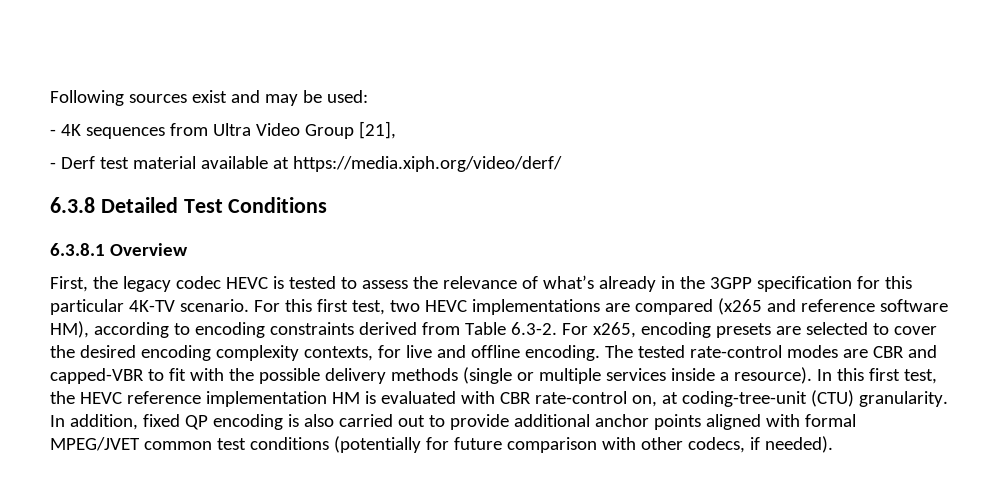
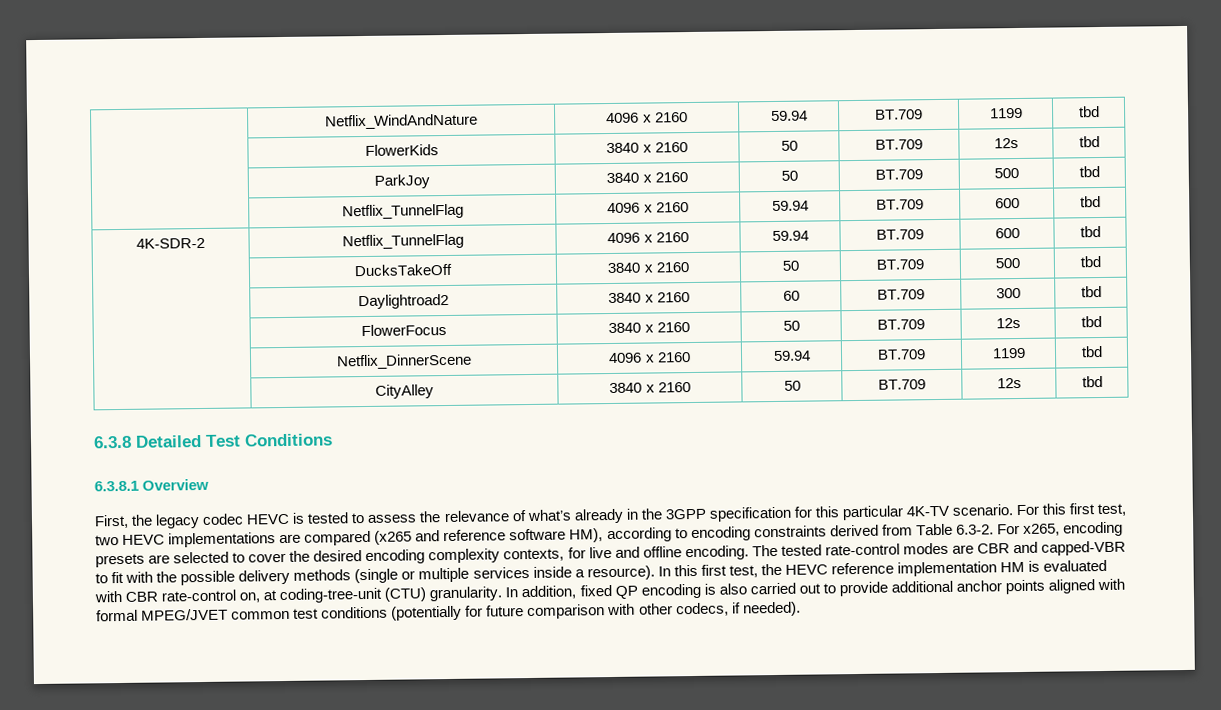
[50,90,368,106] [50,121,396,139] [50,156,562,172] Following sources exist and may be used: // - 4K sequences from Ultra Video Group [21], // - Derf test material available at https://media.xiph.org/video/derf/ -> [325,113,478,130] [606,112,688,124] [770,110,808,122] [875,109,923,120] [989,107,1023,119] [1077,106,1100,118] [364,144,439,156] [606,142,688,154] [780,140,798,151] [875,139,923,150] [993,138,1019,149] [1078,136,1100,148] [373,174,430,189] [606,172,688,184] [780,170,798,181] [875,169,923,180] [993,167,1019,179] [1078,166,1100,178] [341,203,464,220] [607,202,689,214] [771,200,809,212] [876,199,924,210] [994,197,1020,209] [1079,196,1101,208] [136,237,205,249] [341,233,464,250] [607,232,689,244] [771,230,809,242] [876,229,924,240] [994,227,1020,239] [1079,226,1101,238] [354,263,453,277] [607,262,689,274] [781,260,799,271] [876,259,924,270] [994,257,1020,269] [1079,256,1101,268] [358,293,449,310] [608,292,690,304] [782,290,800,301] [877,289,925,300] [995,287,1021,299] [1080,286,1102,298] [360,323,447,337] [608,322,690,334] [782,320,800,331] [877,319,925,330] [995,317,1021,329] [1080,315,1102,328] [336,353,472,370] [608,352,691,364] [772,350,811,362] [877,349,926,360] [991,347,1026,359] [1080,345,1103,358] [375,384,434,399] [609,382,691,394] [783,380,801,391] [878,379,926,390] [996,377,1022,389] [1081,375,1103,388] | Netflix_WindAndNature | 4096 x 2160 | 59.94 | BT.709 | 1199 | tbd // | FlowerKids | 3840 x 2160 | 50 | BT.709 | 12s | tbd // | ParkJoy | 3840 x 2160 | 50 | BT.709 | 500 | tbd // | Netflix_TunnelFlag | 4096 x 2160 | 59.94 | BT.709 | 600 | tbd // 4K-SDR-2 | Netflix_TunnelFlag | 4096 x 2160 | 59.94 | BT.709 | 600 | tbd // | DucksTakeOff | 3840 x 2160 | 50 | BT.709 | 500 | tbd // | Daylightroad2 | 3840 x 2160 | 60 | BT.709 | 300 | tbd // | FlowerFocus | 3840 x 2160 | 50 | BT.709 | 12s | tbd // | Netflix_DinnerScene | 4096 x 2160 | 59.94 | BT.709 | 1199 | tbd // | CityAlley | 3840 x 2160 | 50 | BT.709 | 12s | tbd

